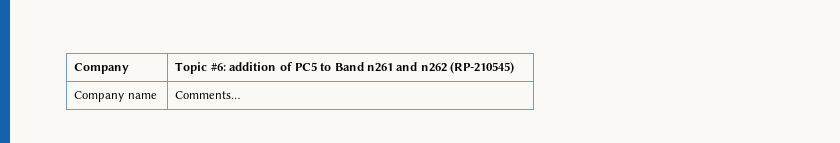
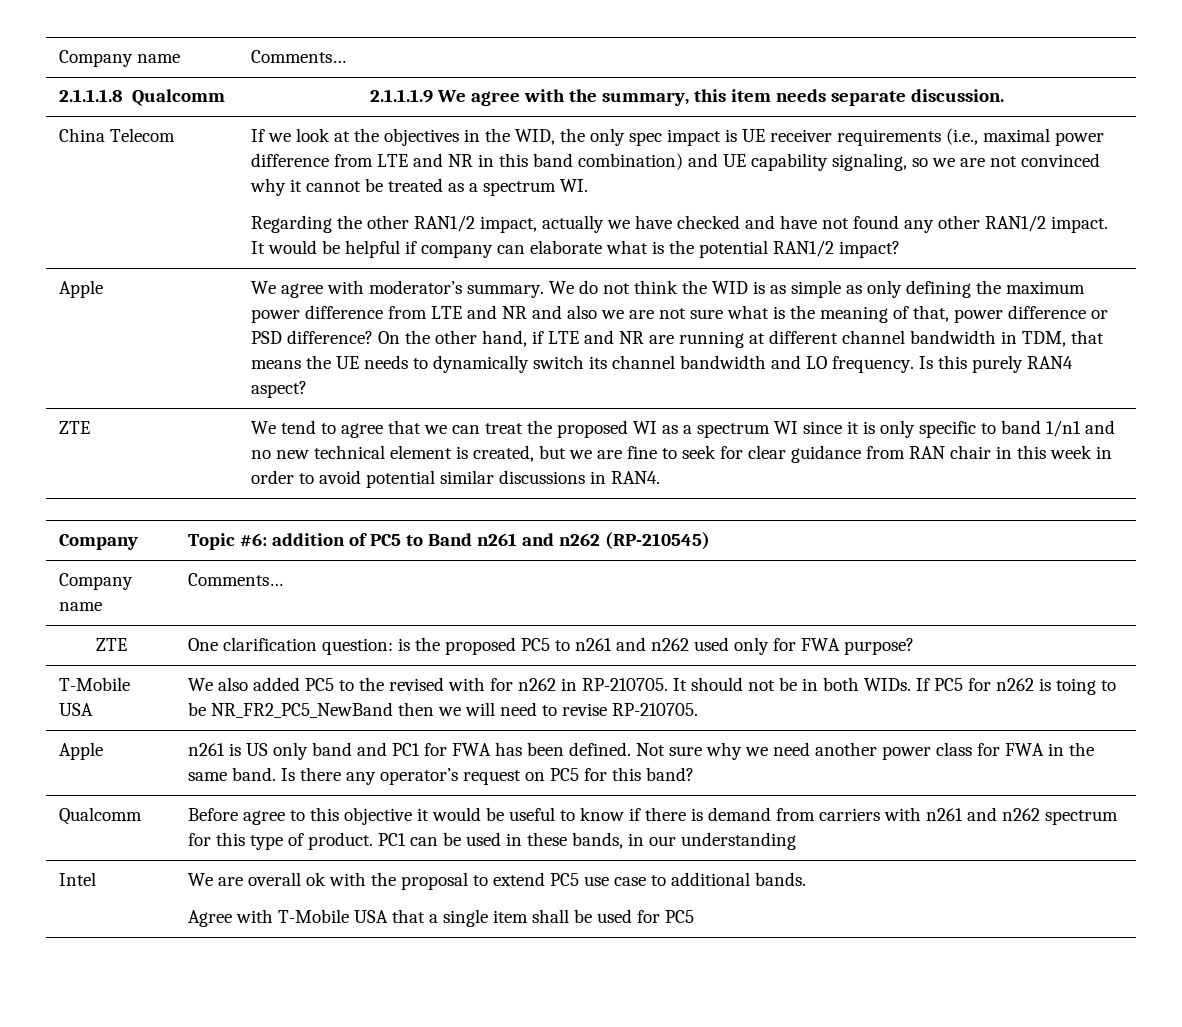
[74,63,130,74] Company -> [58,50,180,67] [250,50,346,63] [58,89,226,106] [370,89,1004,106] [58,128,175,142] [250,128,1104,146] [250,153,1100,171] [249,178,588,196] [250,215,1108,233] [250,240,900,258] [58,280,103,298] [250,280,1085,298] [250,305,1108,323] [250,330,1104,348] [250,355,1073,373] [250,381,307,398] [58,421,90,434] [250,420,1115,438] [250,445,1112,463] [250,470,660,488] [58,534,138,550] Company name | Comments… // 2.1.1.1.8 Qualcomm | 2.1.1.1.9 We agree with the summary, this item needs separate discussion. // China Telecom | If we look at the objectives in the WID, the only spec impact is UE receiver requirements (i.e., maximal power difference from LTE and NR in this band combination) and UE capability signaling, so we are not convinced why it cannot be treated as a spectrum WI. // Regarding the other RAN1/2 impact, actually we have checked and have not found any other RAN1/2 impact. It would be helpful if company can elaborate what is the potential RAN1/2 impact? // Apple | We agree with moderator’s summary. We do not think the WID is as simple as only defining the maximum power difference from LTE and NR and also we are not sure what is the meaning of that, power difference or PSD difference? On the other hand, if LTE and NR are running at different channel bandwidth in TDM, that means the UE needs to dynamically switch its channel bandwidth and LO frequency. Is this purely RAN4 aspect? // ZTE | We tend to agree that we can treat the proposed WI as a spectrum WI since it is only specific to band 1/n1 and no new technical element is created, but we are fine to seek for clear guidance from RAN chair in this week in order to avoid potential similar discussions in RAN4. // Company
(241, 95) none -> [95,638,127,651] [187,637,914,655] [58,677,130,691] [58,703,93,716] [187,677,1116,695] [187,702,698,718] [58,742,103,760] [187,742,1094,760] [187,767,694,785] [58,807,142,825] [187,807,1118,825] [187,832,796,850] [58,872,96,886] [187,872,806,890] [187,909,694,927] // ZTE | One clarification question: is the proposed PC5 to n261 and n262 used only for FWA purpose? // T-Mobile USA | We also added PC5 to the revised with for n262 in RP-210705. It should not be in both WIDs. If PC5 for n262 is toing to be NR_FR2_PC5_NewBand then we will need to revise RP-210705. // Apple | n261 is US only band and PC1 for FWA has been defined. Not sure why we need another power class for FWA in the same band. Is there any operator’s request on PC5 for this band? // Qualcomm | Before agree to this objective it would be useful to know if there is demand from carriers with n261 and n262 spectrum for this type of product. PC1 can be used in these bands, in our understanding // Intel | We are overall ok with the proposal to extend PC5 use case to additional bands. // Agree with T-Mobile USA that a single item shall be used for PC5

